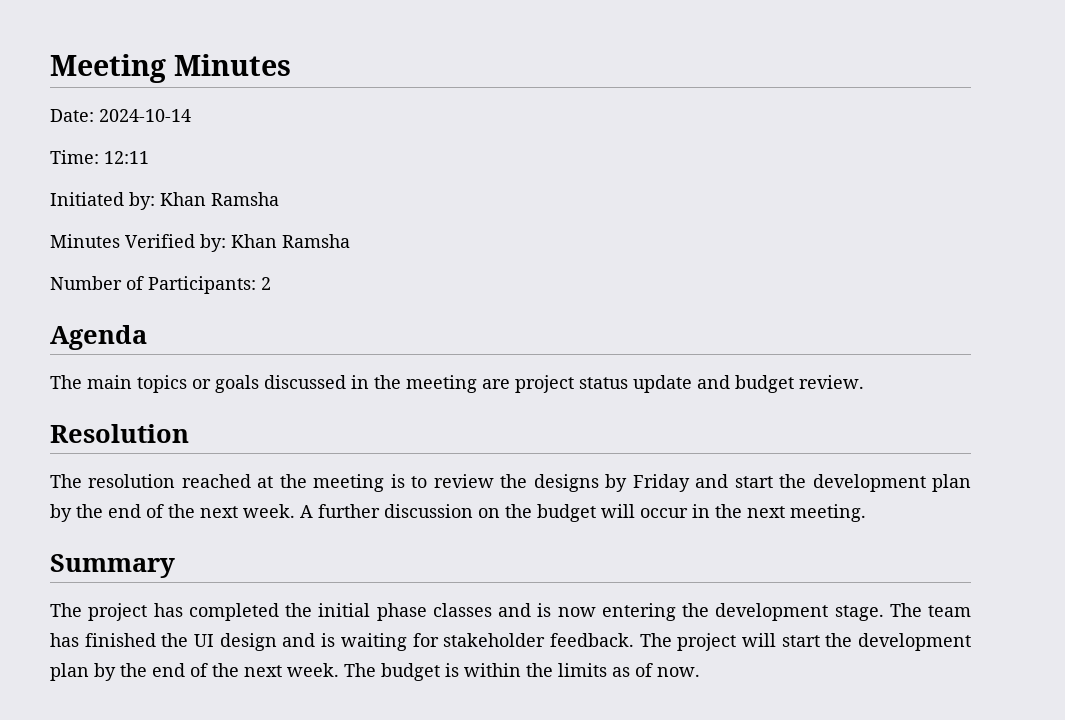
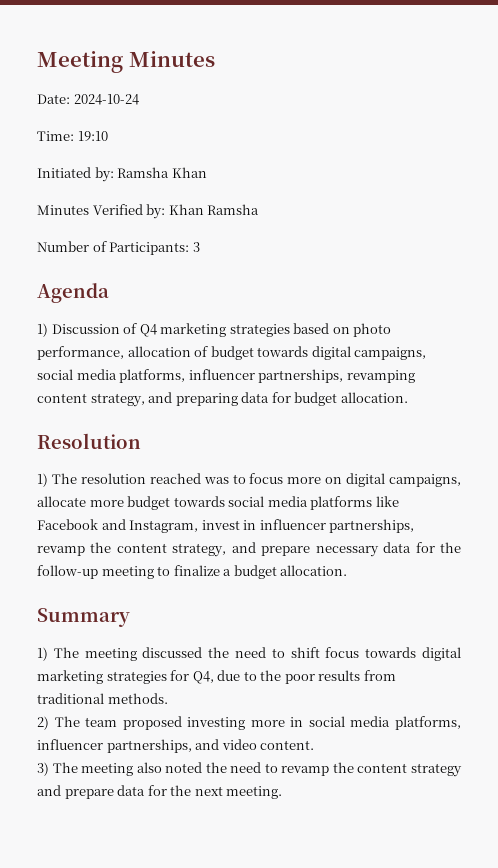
[99,109,191,122] 2024-10-14 -> [73,94,139,105] 2024-10-24
[104,151,149,164] 12:11 -> [77,131,108,141] 19:10
[160,192,279,206] Khan Ramsha -> [117,167,207,178] Ramsha Khan
[261,277,271,290] 2 -> [192,242,200,252] 3
[50,375,864,393] The main topics or goals discussed in the meeting are project status update and budget review. -> [37,323,392,337] [37,346,427,360] [37,369,415,383] [37,392,408,407] 1) Discussion of Q4 marketing strategies based on photo performance, allocation of budget towards digital campaigns, social media platforms, influencer partnerships, revamping content strategy, and preparing data for budget allocation.
(189, 433) none -> [37,473,48,487] 1)
[257,474,972,492] [50,504,866,522] [50,554,175,578] [50,603,971,621] [50,633,971,651] [50,663,700,681] at the meeting is to review the designs by Friday and start the development plan by the end of the next week. A further discussion on the budget will occur in the next meeting. // Summary // The project has completed the initial phase classes and is now entering the development stage. The team has finished the UI design and is waiting for stakeholder feedback. The project will start the development plan by the end of the next week. The budget is within the limits as of now. -> [203,473,461,487] [37,496,399,510] [37,519,415,533] [37,542,461,557] [37,565,348,579] [37,608,130,627] [37,647,462,661] [37,670,396,684] [37,693,168,704] [37,716,461,730] [37,739,315,753] [37,762,462,777] [37,785,283,799] was to focus more on digital campaigns, allocate more budget towards social media platforms like Facebook and Instagram, invest in influencer partnerships, revamp the content strategy, and prepare necessary data for the follow-up meeting to finalize a budget allocation. // Summary // 1) The meeting discussed the need to shift focus towards digital marketing strategies for Q4, due to the poor results from traditional methods. // 2) The team proposed investing more in social media platforms, influencer partnerships, and video content. // 3) The meeting also noted the need to revamp the content strategy and prepare data for the next meeting.

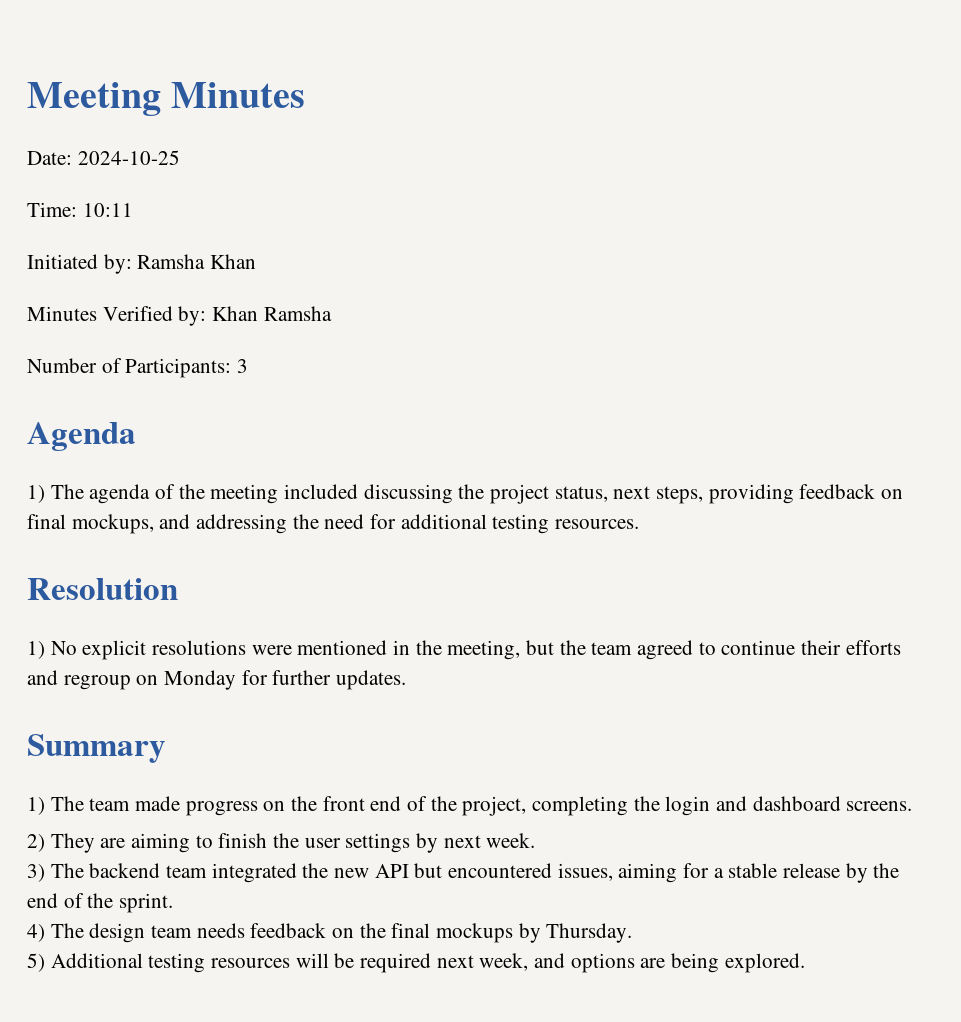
[73,94,139,105] 2024-10-24 -> [77,150,180,165] 2024-10-25
[77,131,108,141] 19:10 -> [82,203,133,217] 10:11
[51,323,392,337] [37,346,427,360] [37,369,415,383] [37,392,408,407] [37,433,141,449] [37,473,461,487] [37,496,399,510] [37,519,415,533] [37,542,461,557] [37,565,348,579] [37,608,130,627] [37,647,462,661] [37,670,396,684] [37,693,168,704] [37,716,461,730] [37,739,315,753] [37,762,462,777] [37,785,283,799] Discussion of Q4 marketing strategies based on photo performance, allocation of budget towards digital campaigns, social media platforms, influencer partnerships, revamping content strategy, and preparing data for budget allocation. // Resolution // 1) The resolution reached was to focus more on digital campaigns, allocate more budget towards social media platforms like Facebook and Instagram, invest in influencer partnerships, revamp the content strategy, and prepare necessary data for the follow-up meeting to finalize a budget allocation. // Summary // 1) The meeting discussed the need to shift focus towards digital marketing strategies for Q4, due to the poor results from traditional methods. // 2) The team proposed investing more in social media platforms, influencer partnerships, and video content. // 3) The meeting also noted the need to revamp the content strategy and prepare data for the next meeting. -> [50,484,904,504] [27,514,640,534] [27,578,178,600] [27,640,901,660] [27,670,407,690] [27,734,166,763] [27,796,913,816] [27,833,536,853] [27,863,900,883] [27,893,174,913] [27,923,633,943] [27,953,805,973] The agenda of the meeting included discussing the project status, next steps, providing feedback on final mockups, and addressing the need for additional testing resources. // Resolution // 1) No explicit resolutions were mentioned in the meeting, but the team agreed to continue their efforts and regroup on Monday for further updates. // Summary // 1) The team made progress on the front end of the project, completing the login and dashboard screens. // 2) They are aiming to finish the user settings by next week. // 3) The backend team integrated the new API but encountered issues, aiming for a stable release by the end of the sprint. // 4) The design team needs feedback on the final mockups by Thursday. // 5) Additional testing resources will be required next week, and options are being explored.

